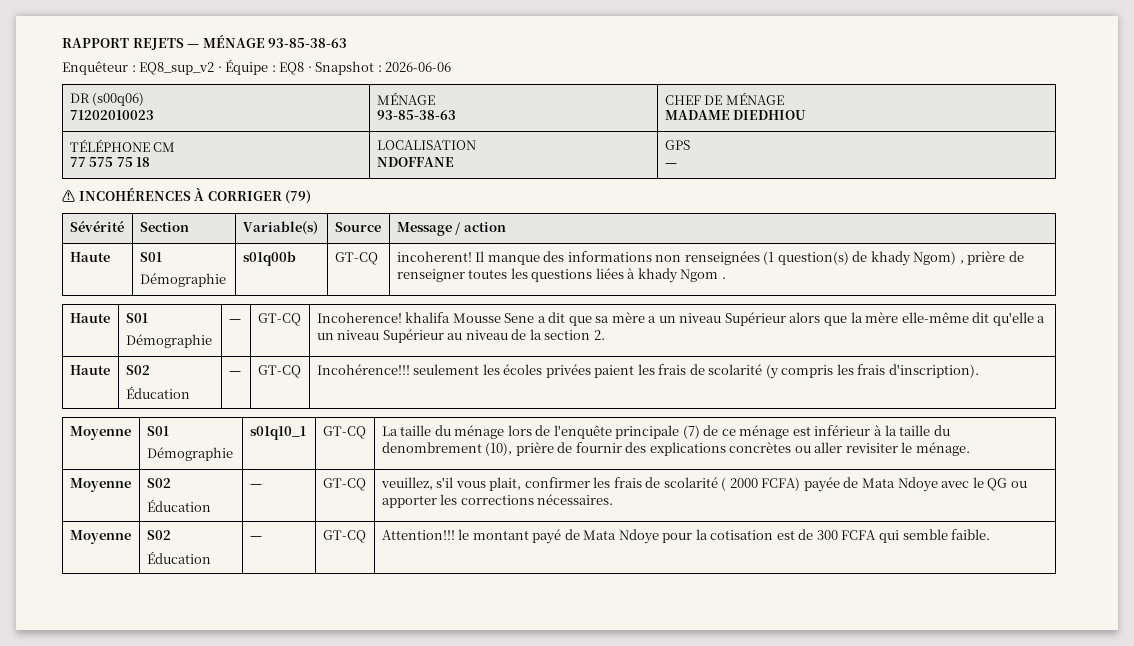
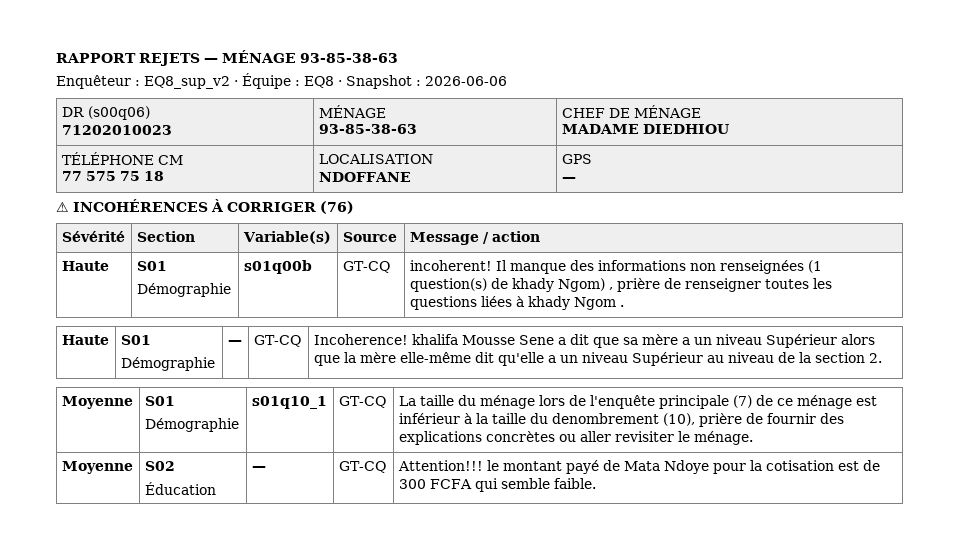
[285,190,312,204] (79) -> [320,201,354,214] (76)
[69,365,110,375] [125,365,150,375] [125,386,190,399] [228,371,241,375] [257,365,301,378] [316,364,979,379] // Haute | S02 // Éducation | — | GT-CQ | Incohérence!!! seulement les écoles privées paient les frais de scolarité (y compris les frais d'inscription). -> (882, 358) none
[146,499,211,512] [249,484,262,488] [322,478,366,491] [380,477,1027,492] [381,494,614,508] [69,530,131,544] [146,530,171,540] // Éducation | — | GT-CQ | veuillez, s'il vous plait, confirmer les frais de scolarité ( 2000 FCFA) payée de Mata Ndoye avec le QG ou apporter les corrections nécessaires. // Moyenne | S02 -> (175, 466) none

